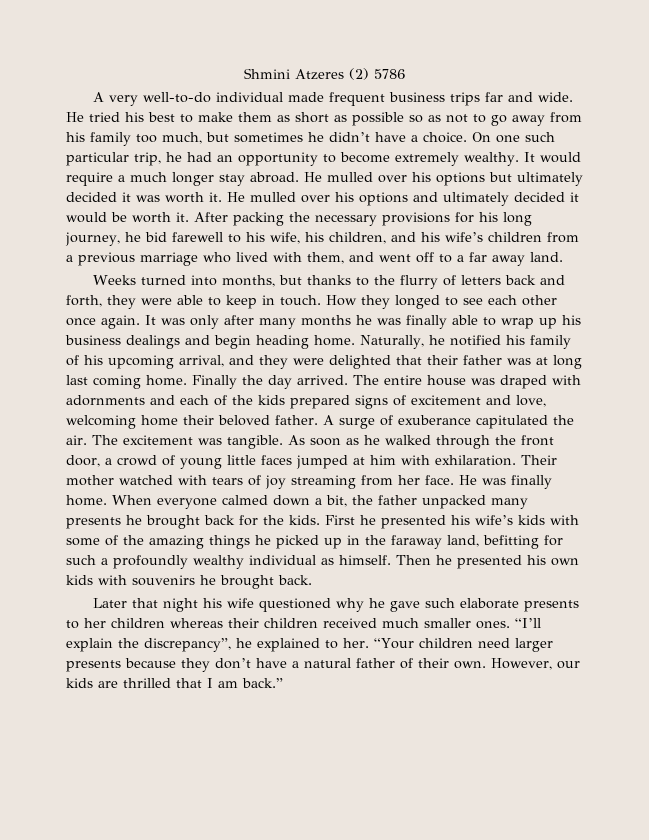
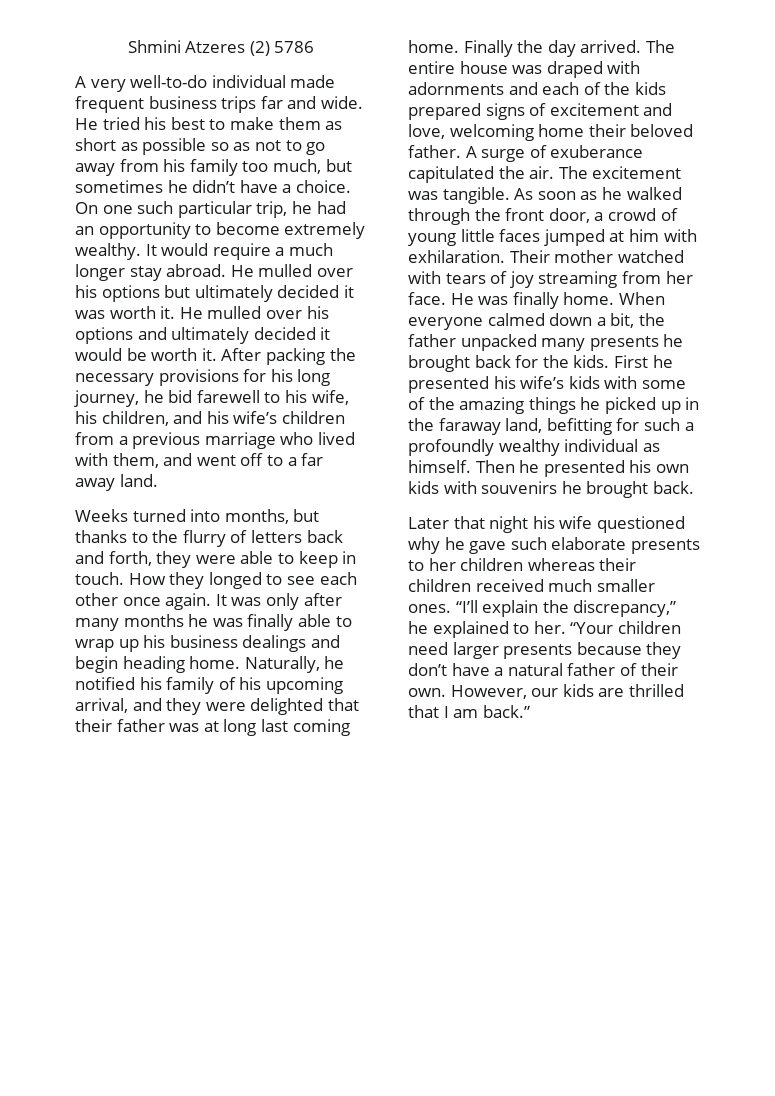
[144,638,231,652] discrepancy”, -> [573,600,677,617] discrepancy,”

